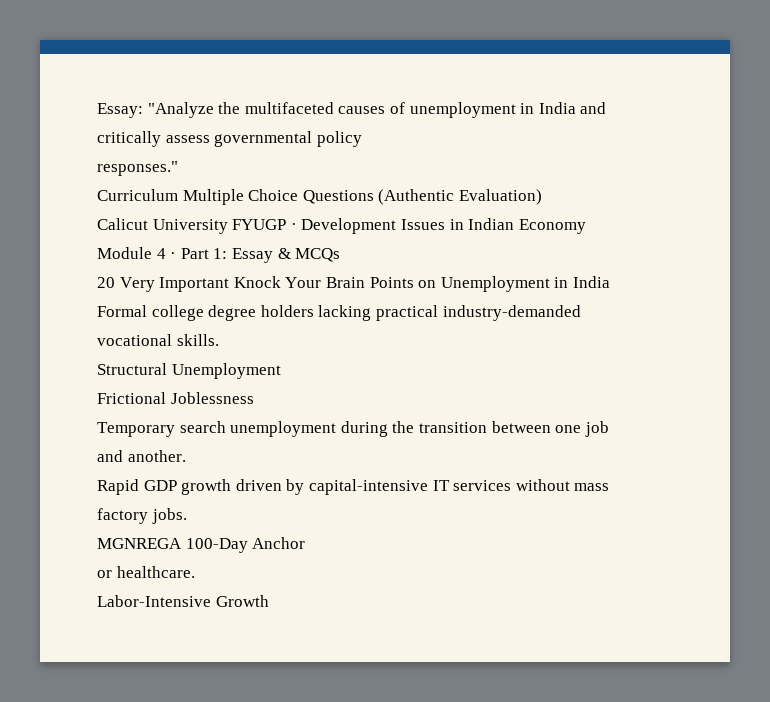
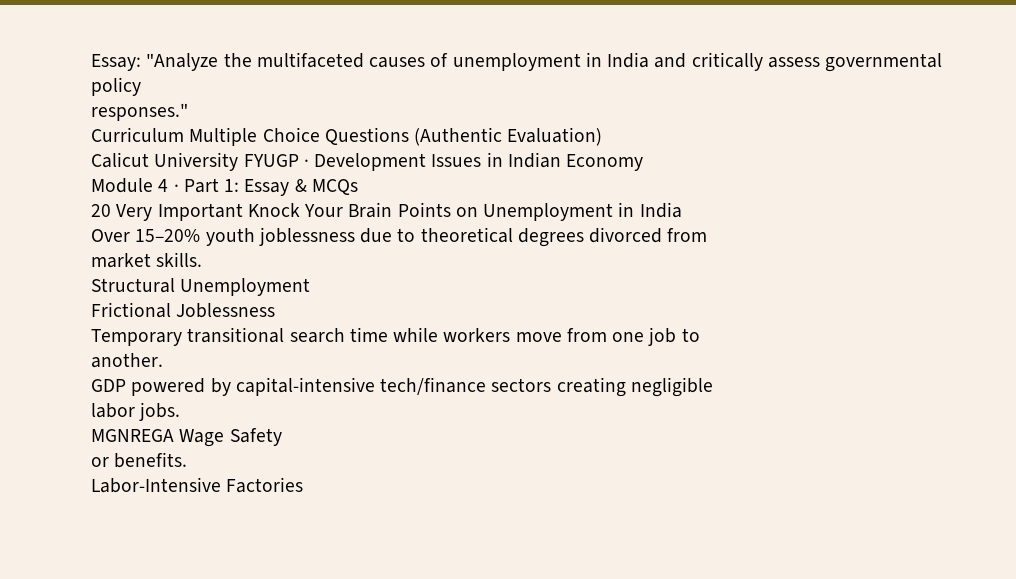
[97,305,581,321] [97,334,172,346] Formal college degree holders lacking practical industry-demanded // vocational -> [91,227,708,247] [91,253,151,268] Over 15–20% youth joblessness due to theoretical degrees divorced from // market
[179,421,551,437] search unemployment during the transition between -> [187,327,607,343] transitional search time while workers move from
[97,450,123,462] // and -> [681,328,700,342] to //
[97,479,610,495] [97,508,148,524] Rapid GDP growth driven by capital-intensive IT services without mass // factory -> [91,377,713,397] [91,403,135,418] GDP powered by capital-intensive tech/finance sectors creating negligible // labor
[185,537,306,553] 100-Day Anchor -> [179,428,282,447] Wage Safety
[116,566,195,578] healthcare. -> [114,452,188,468] benefits.
[215,595,269,607] Growth -> [226,477,304,493] Factories

